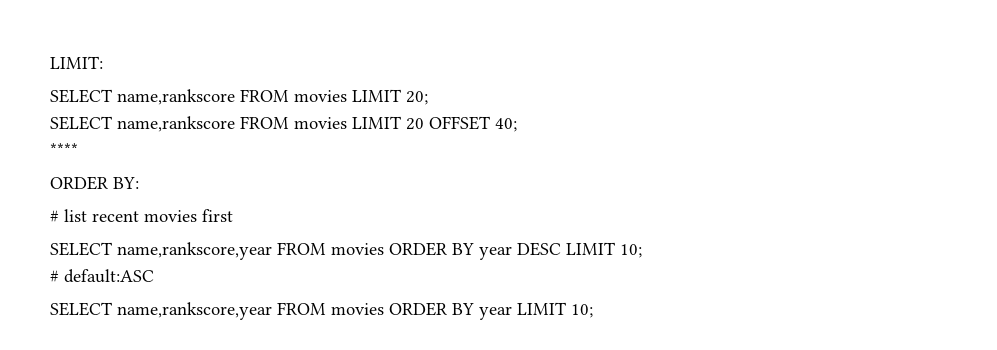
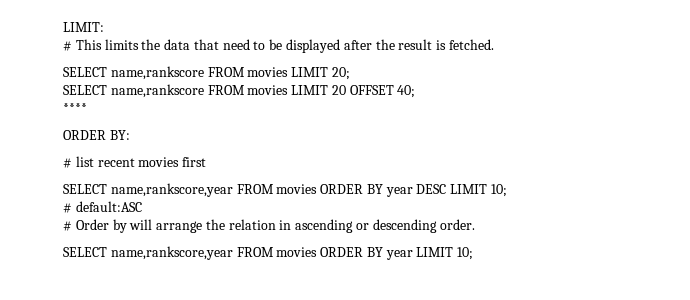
(103, 62) none -> [63,39,494,53] // # This limits the data that need to be displayed after the result is fetched.
(154, 276) none -> [63,219,475,233] // # Order by will arrange the relation in ascending or descending order.

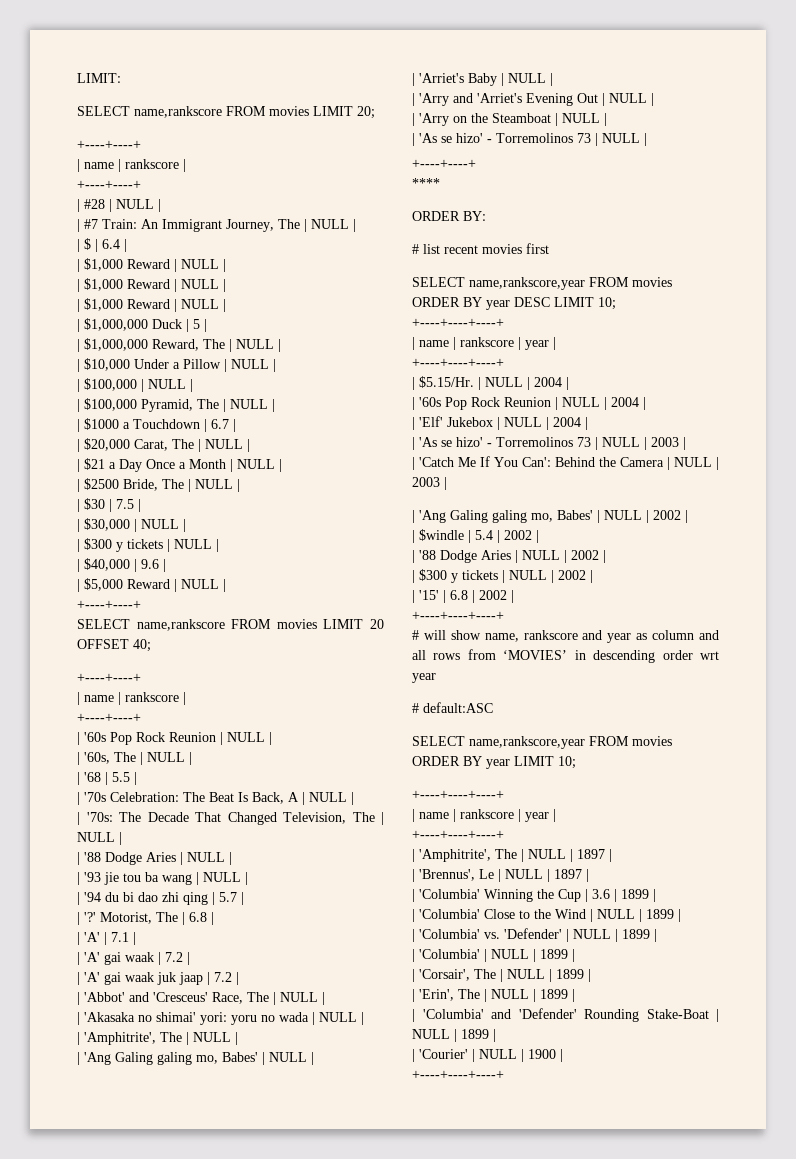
[63,39,494,53] // # This limits the data that need to be displayed after the result is fetched. -> (121, 78) none
(350, 73) none -> [77,140,141,149] [77,159,186,172] [77,180,141,189] [77,199,161,212] [77,219,356,232] [77,238,127,252] [77,258,226,272] [77,278,226,292] [77,298,226,312] [77,318,207,332] [77,338,281,352] [77,358,276,372] [77,378,193,392] [77,398,275,412] [77,418,236,432] [77,438,250,452] [77,458,282,472] [77,478,240,492] [77,498,141,512] [77,518,186,532] [77,538,219,552] [77,558,166,572] [77,578,226,592] [77,600,141,609] // +----+----+ // | name | rankscore | // +----+----+ // | #28 | NULL | // | #7 Train: An Immigrant Journey, The | NULL | // | $ | 6.4 | // | $1,000 Reward | NULL | // | $1,000 Reward | NULL | // | $1,000 Reward | NULL | // | $1,000,000 Duck | 5 | // | $1,000,000 Reward, The | NULL | // | $10,000 Under a Pillow | NULL | // | $100,000 | NULL | // | $100,000 Pyramid, The | NULL | // | $1000 a Touchdown | 6.7 | // | $20,000 Carat, The | NULL | // | $21 a Day Once a Month | NULL | // | $2500 Bride, The | NULL | // | $30 | 7.5 | // | $30,000 | NULL | // | $300 y tickets | NULL | // | $40,000 | 9.6 | // | $5,000 Reward | NULL | // +----+----+
(416, 91) none -> [77,673,141,682] [77,692,186,705] [77,713,141,722] [77,732,272,745] [77,752,192,765] [77,772,137,785] [77,792,354,805] [77,812,384,825] [77,832,122,845] [77,852,232,865] [77,872,248,885] [77,892,244,905] [77,912,214,925] [77,932,136,945] [77,952,190,965] [77,972,239,985] [77,992,325,1005] [77,1012,364,1025] [77,1032,238,1045] [77,1052,314,1065] [412,73,553,86] [412,93,654,106] [412,113,607,126] [412,133,647,146] [412,159,476,168] // +----+----+ // | name | rankscore | // +----+----+ // | '60s Pop Rock Reunion | NULL | // | '60s, The | NULL | // | '68 | 5.5 | // | '70s Celebration: The Beat Is Back, A | NULL | // | '70s: The Decade That Changed Television, The | NULL | // | '88 Dodge Aries | NULL | // | '93 jie tou ba wang | NULL | // | '94 du bi dao zhi qing | 5.7 | // | '?' Motorist, The | 6.8 | // | 'A' | 7.1 | // | 'A' gai waak | 7.2 | // | 'A' gai waak juk jaap | 7.2 | // | 'Abbot' and 'Cresceus' Race, The | NULL | // | 'Akasaka no shimai' yori: yoru no wada | NULL | // | 'Amphitrite', The | NULL | // | 'Ang Galing galing mo, Babes' | NULL | // | 'Arriet's Baby | NULL | // | 'Arry and 'Arriet's Evening Out | NULL | // | 'Arry on the Steamboat | NULL | // | 'As se hizo' - Torremolinos 73 | NULL | // +----+----+
[63,201,142,213] [63,219,475,233] # default:ASC // # Order by will arrange the relation in ascending or descending order. -> [412,318,504,327] [412,337,556,350] [412,358,504,367] [412,376,569,390] [412,397,646,410] [412,416,588,430] [412,437,686,450] [412,456,719,470] [412,477,447,490] [412,510,688,523] [412,529,539,543] [412,550,606,563] [412,569,593,583] [412,590,514,603] [412,611,504,620] [412,630,719,643] [412,649,719,663] [412,673,436,683] [412,702,493,713] +----+----+----+ // | name | rankscore | year | // +----+----+----+ // | $5.15/Hr. | NULL | 2004 | // | '60s Pop Rock Reunion | NULL | 2004 | // | 'Elf' Jukebox | NULL | 2004 | // | 'As se hizo' - Torremolinos 73 | NULL | 2003 | // | 'Catch Me If You Can': Behind the Camera | NULL | 2003 | // | 'Ang Galing galing mo, Babes' | NULL | 2002 | // | $windle | 5.4 | 2002 | // | '88 Dodge Aries | NULL | 2002 | // | $300 y tickets | NULL | 2002 | // | '15' | 6.8 | 2002 | // +----+----+----+ // # will show name, rankscore and year as column and all rows from ‘MOVIES’ in descending order wrt year // # default:ASC
(474, 253) none -> [412,790,504,799] [412,809,556,822] [412,830,504,839] [412,849,612,862] [412,869,589,882] [412,889,656,902] [412,909,681,922] [412,928,657,942] [412,949,575,962] [412,969,591,982] [412,989,575,1002] [412,1008,719,1022] [412,1029,496,1042] [412,1049,563,1062] [412,1070,504,1079] // +----+----+----+ // | name | rankscore | year | // +----+----+----+ // | 'Amphitrite', The | NULL | 1897 | // | 'Brennus', Le | NULL | 1897 | // | 'Columbia' Winning the Cup | 3.6 | 1899 | // | 'Columbia' Close to the Wind | NULL | 1899 | // | 'Columbia' vs. 'Defender' | NULL | 1899 | // | 'Columbia' | NULL | 1899 | // | 'Corsair', The | NULL | 1899 | // | 'Erin', The | NULL | 1899 | // | 'Columbia' and 'Defender' Rounding Stake-Boat | NULL | 1899 | // | 'Courier' | NULL | 1900 | // +----+----+----+

